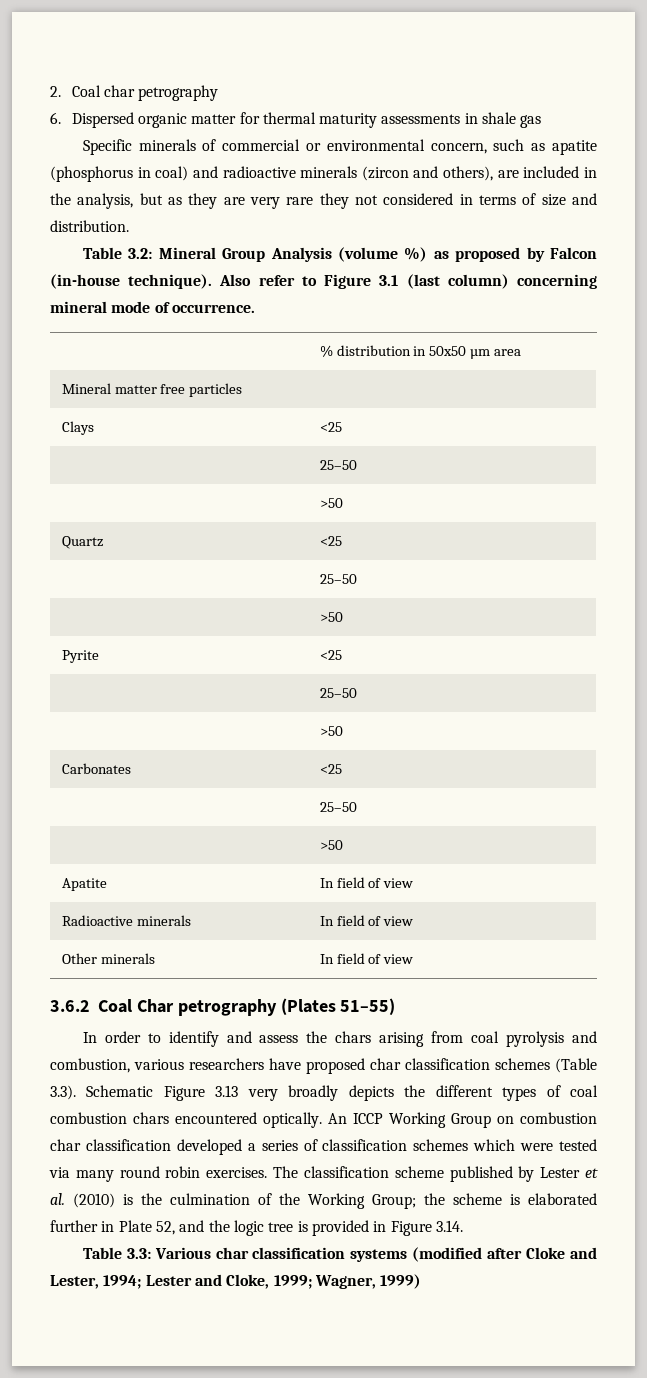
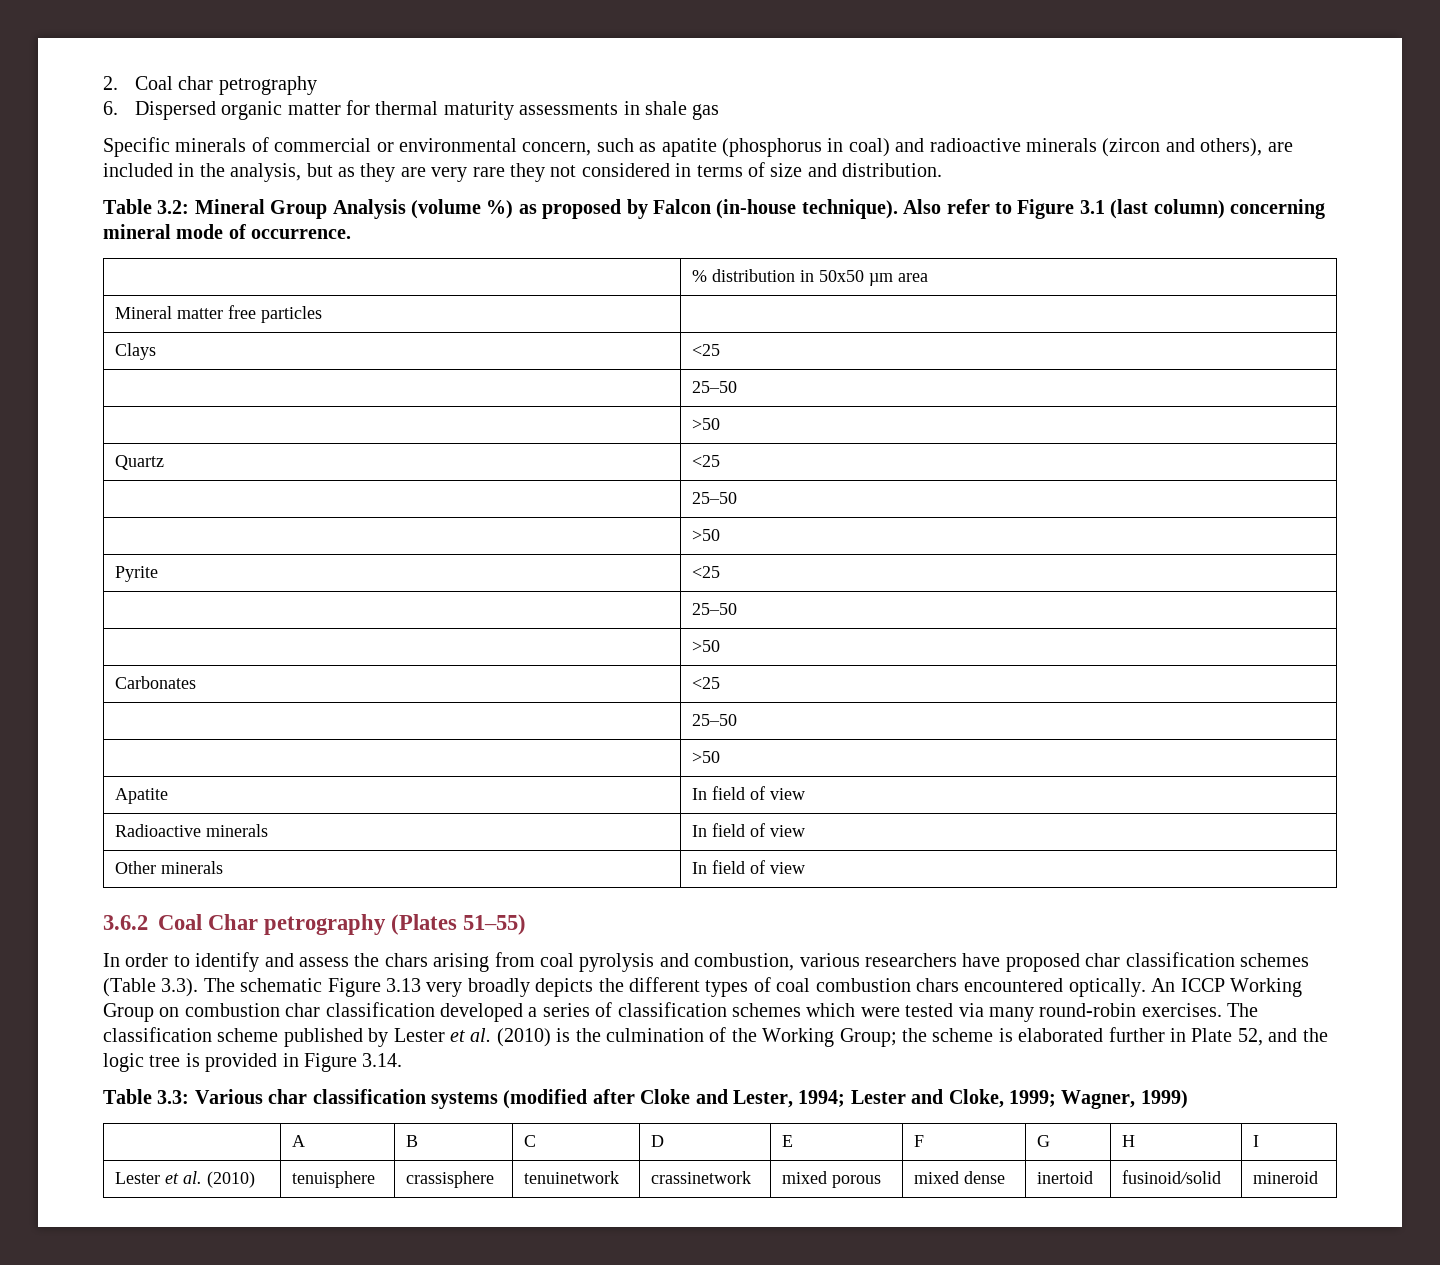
[86,1085,154,1097] Schematic -> [203,978,323,992] The schematic
[119,1166,201,1178] round robin -> [1039,1003,1137,1017] round-robin
(422, 1281) none -> [292,1135,306,1147] [406,1135,419,1147] [524,1135,537,1147] [651,1135,665,1147] [782,1135,794,1147] [914,1135,925,1147] [1037,1135,1051,1147] [1122,1135,1136,1147] [1253,1135,1260,1147] [115,1171,256,1188] [292,1171,376,1188] [406,1171,495,1188] [524,1171,620,1184] [651,1171,752,1184] [782,1171,882,1188] [914,1171,1006,1184] [1037,1171,1094,1184] [1122,1170,1222,1184] [1253,1171,1319,1184] // | A | B | C | D | E | F | G | H | I // Lester et al. (2010) | tenuisphere | crassisphere | tenuinetwork | crassinetwork | mixed porous | mixed dense | inertoid | fusinoid/solid | mineroid

